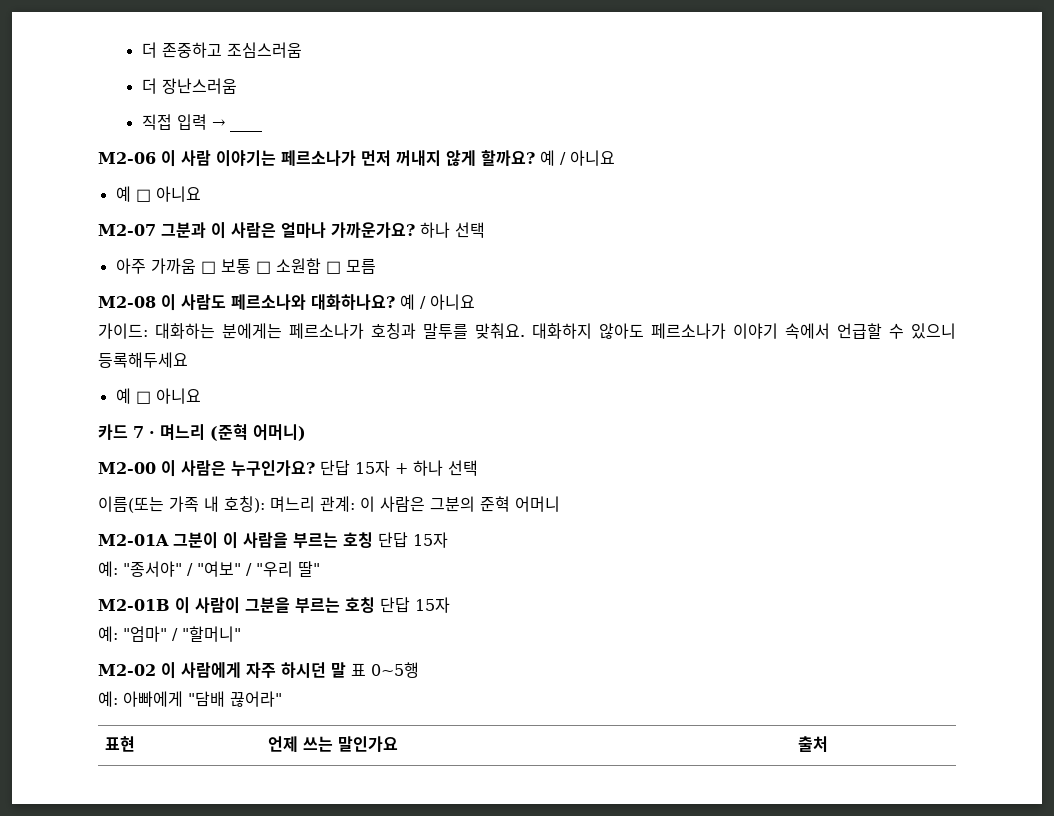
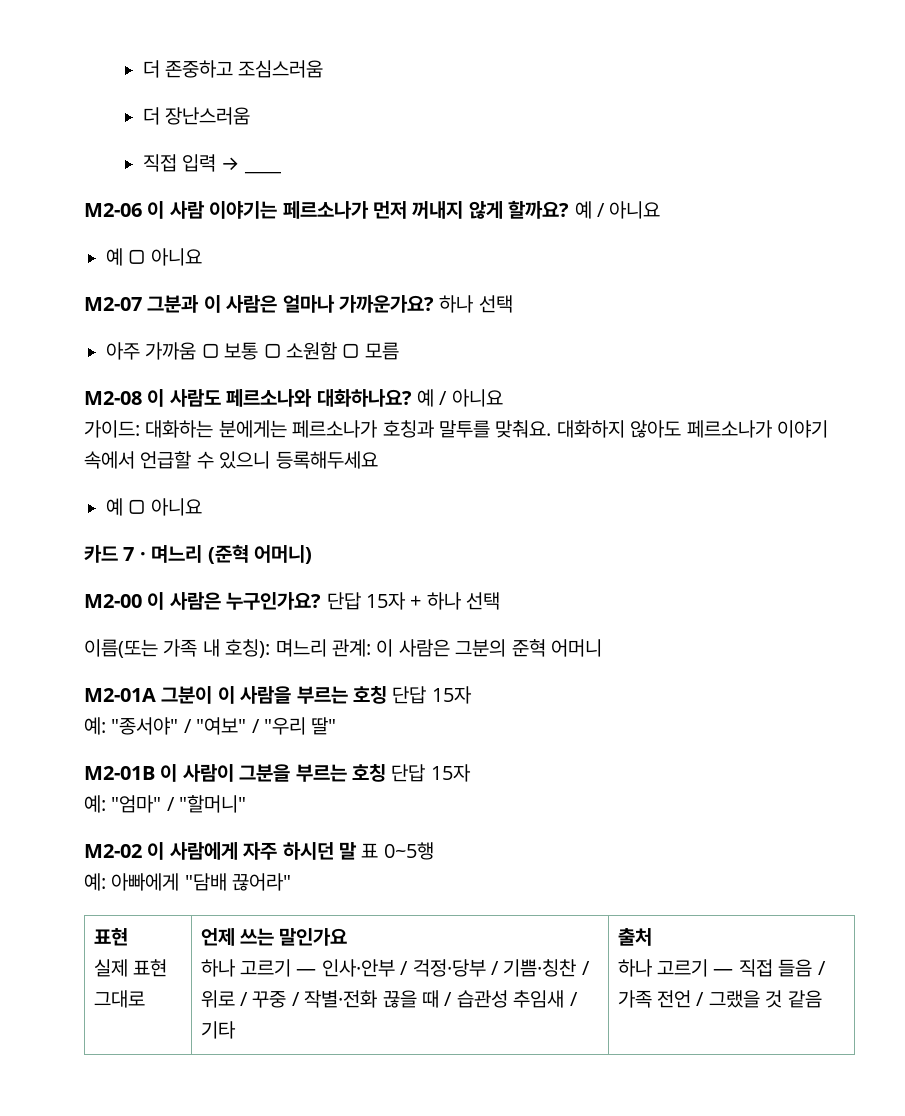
(136, 744) none -> [93,959,167,977] [93,990,145,1008] // 실제 표현 그대로
[798,736,829,752] | 출처 -> [200,959,590,977] [200,990,578,1008] [200,1021,236,1039] [617,928,652,946] [617,959,826,977] [617,990,822,1008] // 하나 고르기 — 인사·안부 / 걱정·당부 / 기쁨·칭찬 / 위로 / 꾸중 / 작별·전화 끊을 때 / 습관성 추임새 / 기타 | 출처 // 하나 고르기 — 직접 들음 / 가족 전언 / 그랬을 것 같음

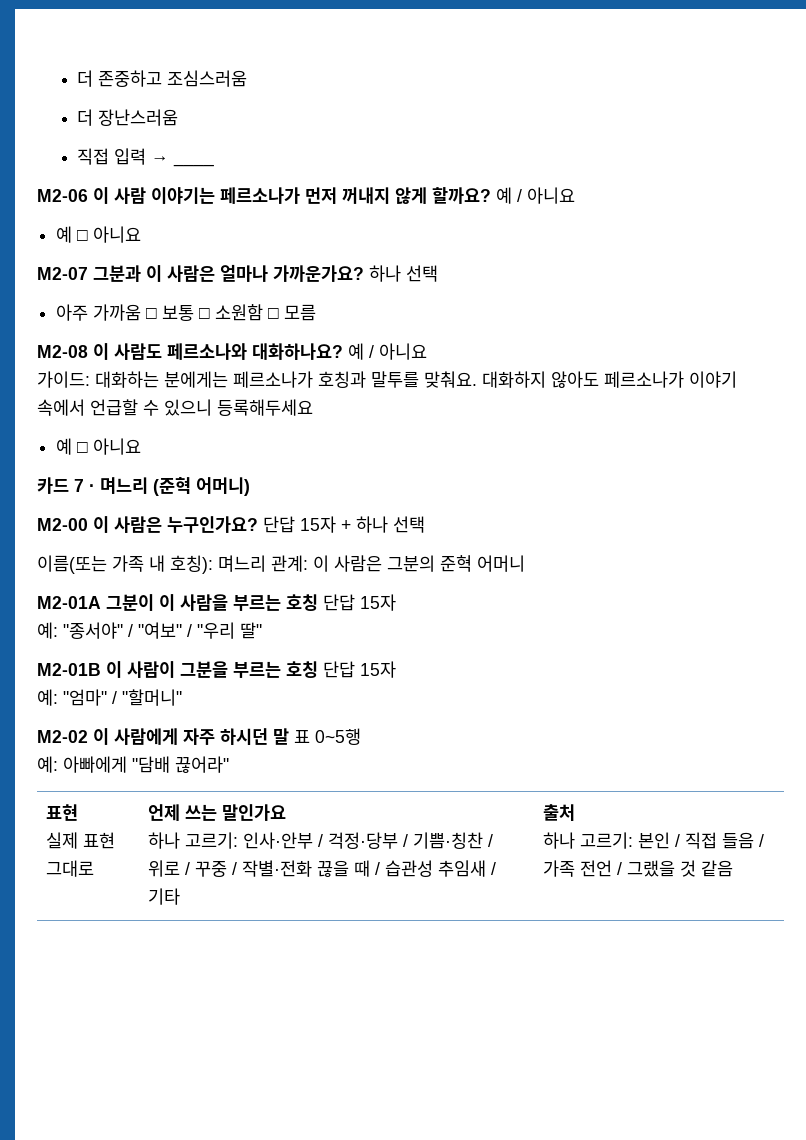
[239,959,317,977] 고르기 — -> [185,832,239,849] 고르기:
[656,959,734,977] 고르기 — -> [580,832,681,849] 고르기: 본인 /

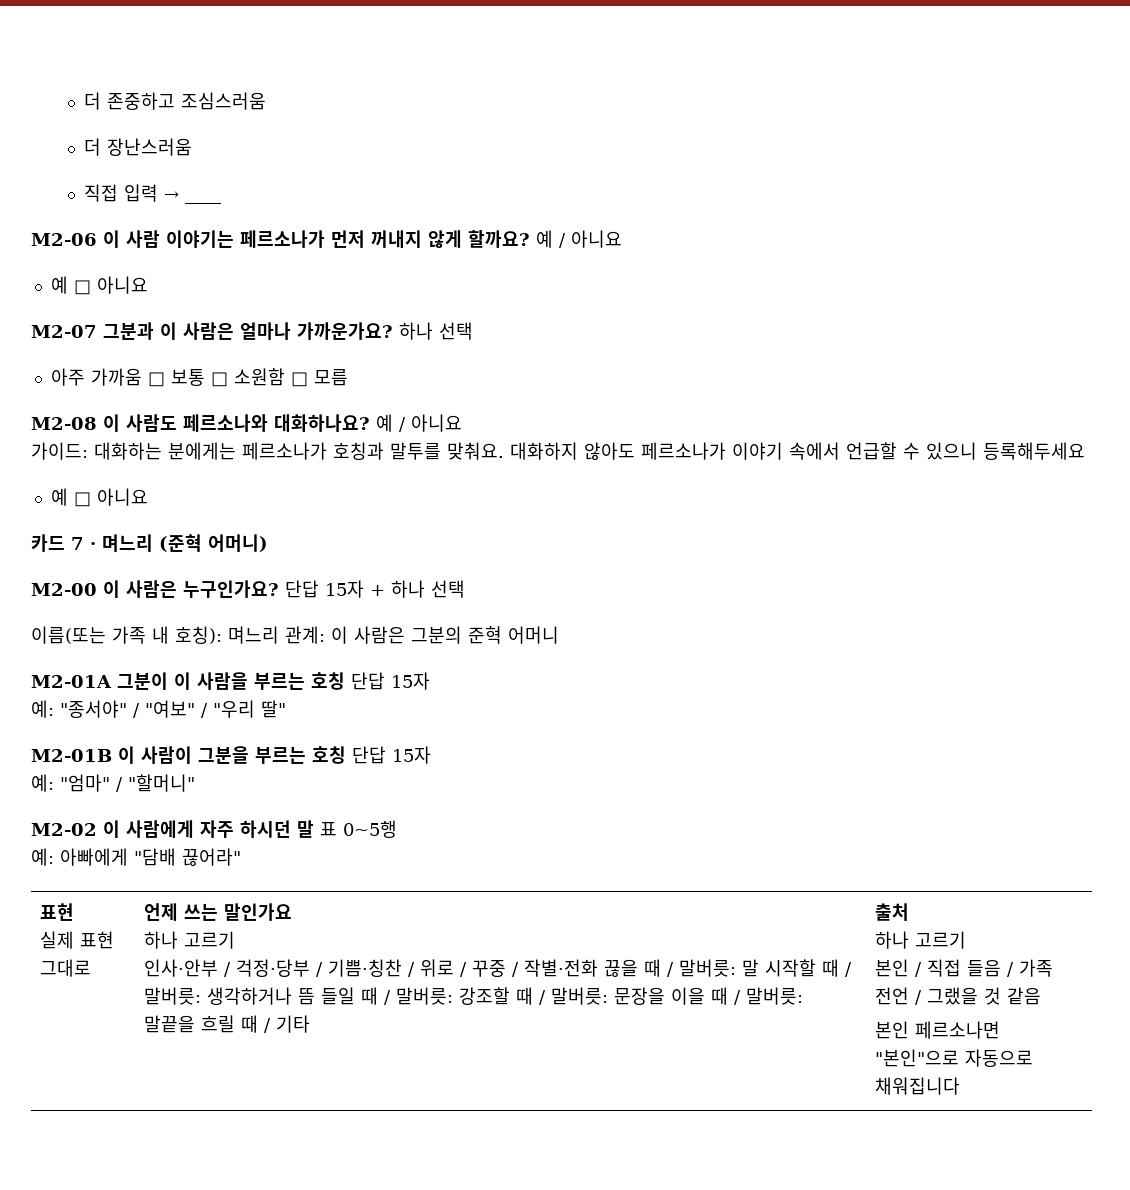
[185,832,239,849] 고르기: -> [183,931,235,949] 고르기 //
[385,860,487,877] 습관성 추임새 -> [678,959,852,977] [143,987,803,1005] [143,1015,258,1033] 말버릇: 말 시작할 때 / 말버릇: 생각하거나 뜸 들일 때 / 말버릇: 강조할 때 / 말버릇: 문장을 이을 때 / 말버릇: 말끝을 흐릴 때
[580,832,634,849] 고르기: -> [914,931,966,949] 고르기 //
(734, 868) none -> [874,1021,1000,1039] [874,1049,1033,1067] [874,1077,960,1095] // 본인 페르소나면 "본인"으로 자동으로 채워집니다

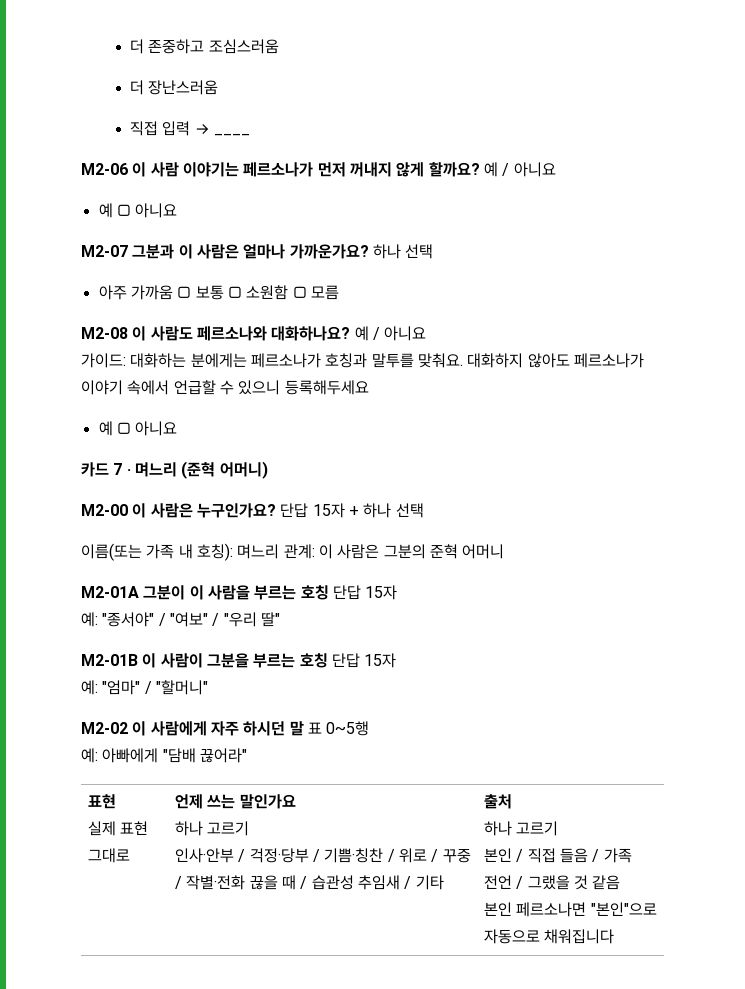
[678,959,852,977] [143,987,803,1005] [143,1015,258,1033] 말버릇: 말 시작할 때 / 말버릇: 생각하거나 뜸 들일 때 / 말버릇: 강조할 때 / 말버릇: 문장을 이을 때 / 말버릇: 말끝을 흐릴 때 -> [311,875,400,890] 습관성 추임새

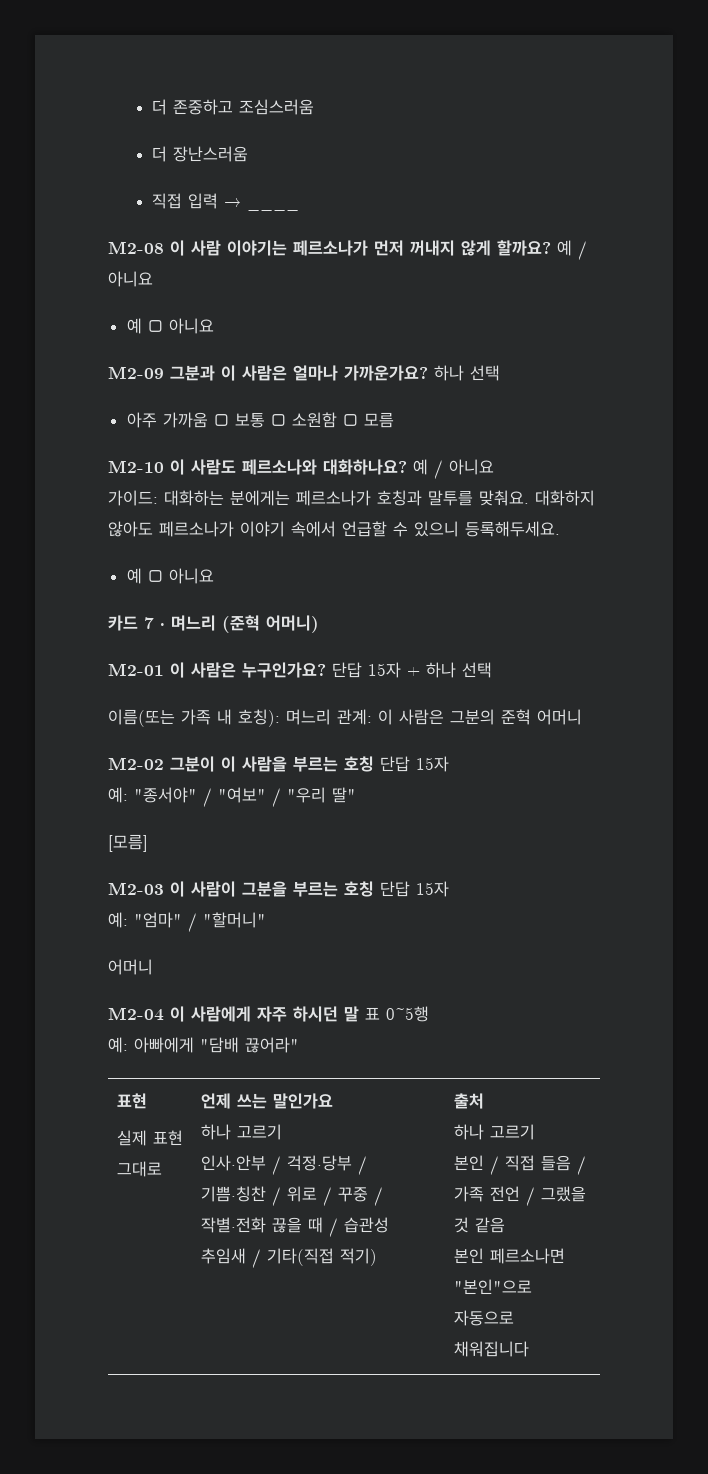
[81,163,128,175] M2-06 -> [108,241,164,254] M2-08
[81,245,128,257] M2-07 -> [108,366,164,379] M2-09
[81,327,128,339] M2-08 -> [108,460,164,473] M2-10
[284,380,369,395] 등록해두세요 -> [465,521,560,537] 등록해두세요.
[81,504,128,516] M2-00 -> [108,663,164,676] M2-01
[81,586,139,598] M2-01A -> [108,757,164,770] M2-02
[81,654,138,666] M2-01B -> [108,834,148,852] [108,882,164,895] [모름] // M2-03
[81,722,128,734] M2-02 -> [108,959,153,975] [108,1007,164,1021] 어머니 // M2-04
[415,875,444,890] 기타 -> [267,1248,378,1266] 기타(직접 적기)

